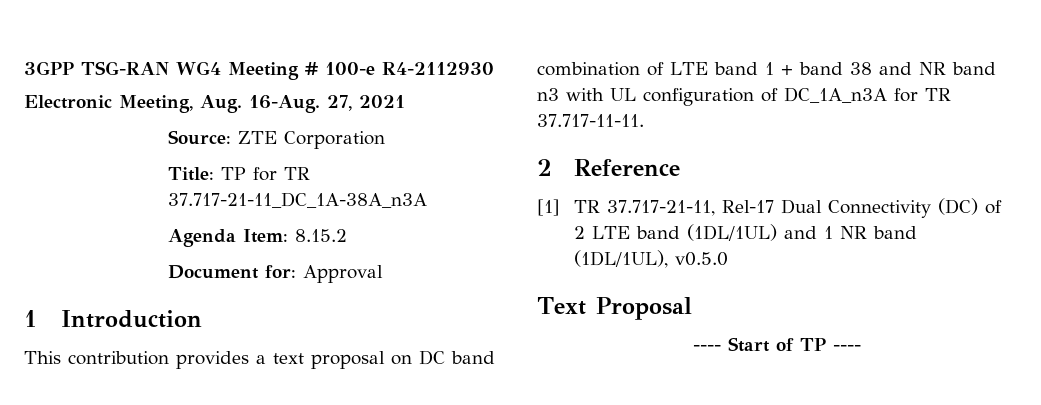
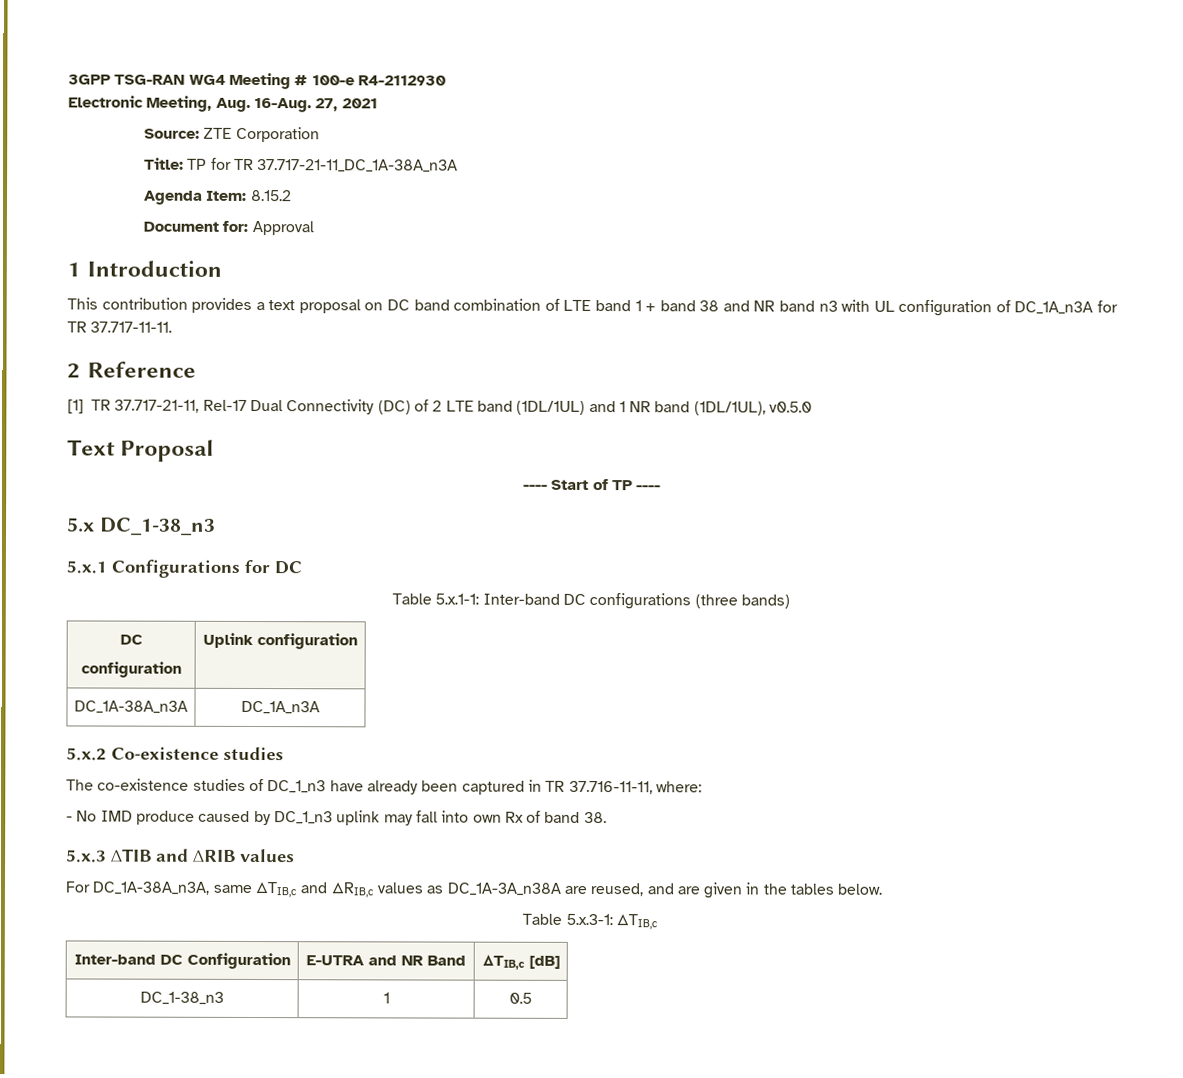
(861, 348) none -> [67,517,216,536] [66,559,302,578] [392,592,790,610] [119,634,143,645] [80,661,182,678] [202,632,358,650] [74,700,188,714] [240,700,320,715] [66,746,284,761] [66,778,702,795] [66,810,607,826] [66,848,295,863] [65,881,883,899] [522,913,658,930] [73,952,291,970] [306,955,466,966] [481,954,560,970] [140,991,224,1005] [382,992,390,1004] [509,992,532,1004] // 5.x DC_1-38_n3 // 5.x.1 Configurations for DC // Table 5.x.1-1: Inter-band DC configurations (three bands) // DC // configuration | Uplink configuration // DC_1A-38A_n3A | DC_1A_n3A // 5.x.2 Co-existence studies // The co-existence studies of DC_1_n3 have already been captured in TR 37.716-11-11, where: // - No IMD produce caused by DC_1_n3 uplink may fall into own Rx of band 38. // 5.x.3 ∆TIB and ∆RIB values // For DC_1A-38A_n3A, same ΔTIB,c and ΔRIB,c values as DC_1A-3A_n38A are reused, and are given in the tables below. // Table 5.x.3-1: ΔTIB,c // Inter-band DC Configuration | E-UTRA and NR Band | ΔTIB,c [dB] // DC_1-38_n3 | 1 | 0.5

